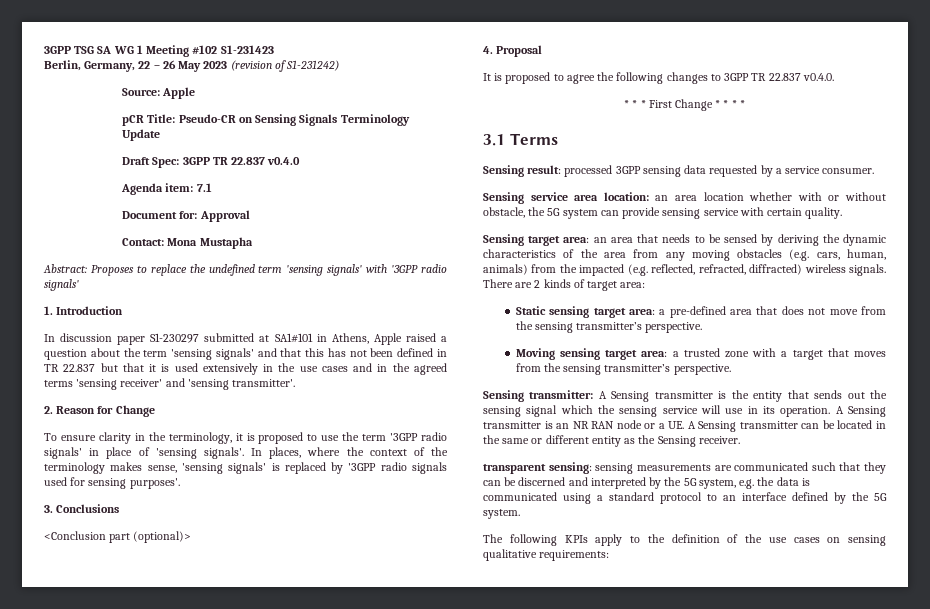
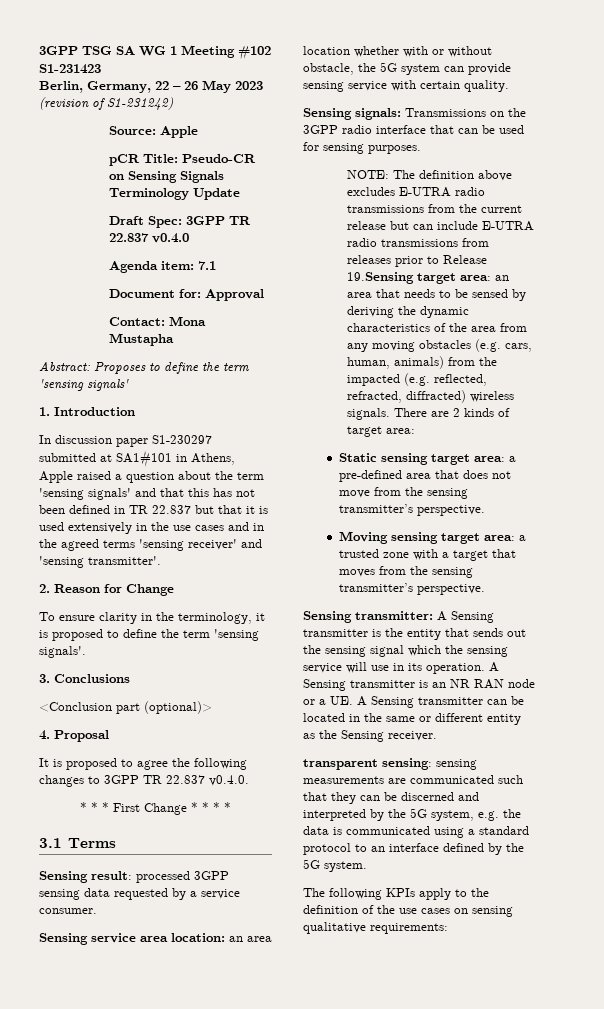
[150,264,447,276] [44,279,79,291] replace the undefined term 'sensing signals' with '3GPP radio signals' -> [164,362,249,374] [39,379,129,391] define the term 'sensing signals'
[321,432,448,441] [44,447,449,459] [44,462,448,474] [44,477,180,489] use the term '3GPP radio signals' in place of 'sensing signals'. In places, where the context of the terminology makes sense, 'sensing signals' is replaced by '3GPP radio signals used for sensing purposes'. -> [123,629,259,641] [39,646,86,658] define the term 'sensing signals'.
(524, 240) none -> [355,108,526,120] [303,125,524,134] [303,142,421,154] [346,170,512,181] [346,187,485,197] [346,204,522,213] [346,221,534,231] [346,238,489,247] [346,255,487,267] [346,272,414,284] signals: Transmissions on the 3GPP radio interface that can be used for sensing purposes. // NOTE: The definition above excludes E-UTRA radio transmissions from the current release but can include E-UTRA radio transmissions from releases prior to Release 19.Sensing

